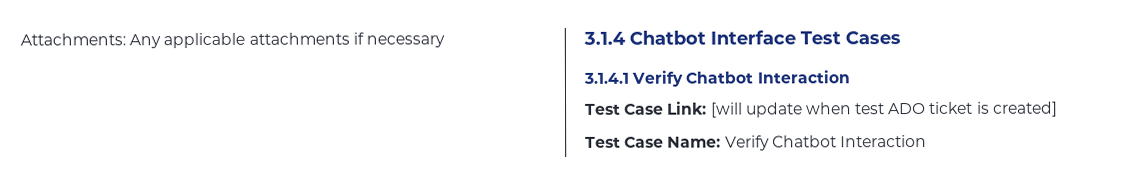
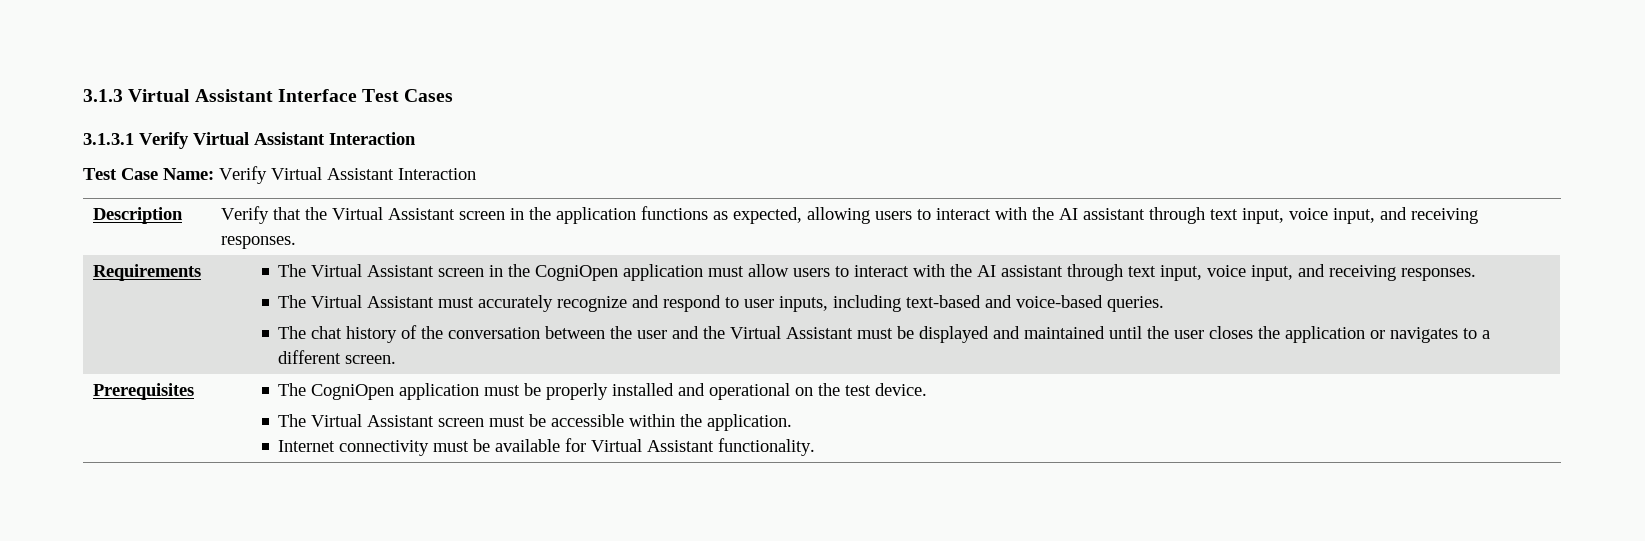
[20,32,445,49] [583,30,901,45] [583,70,850,87] [585,101,1058,118] Attachments: Any applicable attachments if necessary // 3.1.4 Chatbot Interface Test Cases // 3.1.4.1 Verify Chatbot Interaction // Test Case Link: [will update when test ADO ticket is created] -> [83,89,454,102] [83,132,416,149] 3.1.3 Virtual Assistant Interface Test Cases // 3.1.3.1 Verify Virtual Assistant Interaction
[771,134,927,148] Chatbot Interaction -> [271,167,476,180] [92,207,183,224] [220,206,1478,224] [220,236,296,249] [92,264,201,281] [278,264,1477,281] [278,295,1165,312] [278,325,1491,343] [278,350,397,364] [92,383,194,400] [278,383,928,400] [278,414,793,431] [278,438,816,456] Virtual Assistant Interaction // Description | Verify that the Virtual Assistant screen in the application functions as expected, allowing users to interact with the AI assistant through text input, voice input, and receiving responses. // Requirements | The Virtual Assistant screen in the CogniOpen application must allow users to interact with the AI assistant through text input, voice input, and receiving responses. // The Virtual Assistant must accurately recognize and respond to user inputs, including text-based and voice-based queries. // The chat history of the conversation between the user and the Virtual Assistant must be displayed and maintained until the user closes the application or navigates to a different screen. // Prerequisites | The CogniOpen application must be properly installed and operational on the test device. // The Virtual Assistant screen must be accessible within the application. // Internet connectivity must be available for Virtual Assistant functionality.

